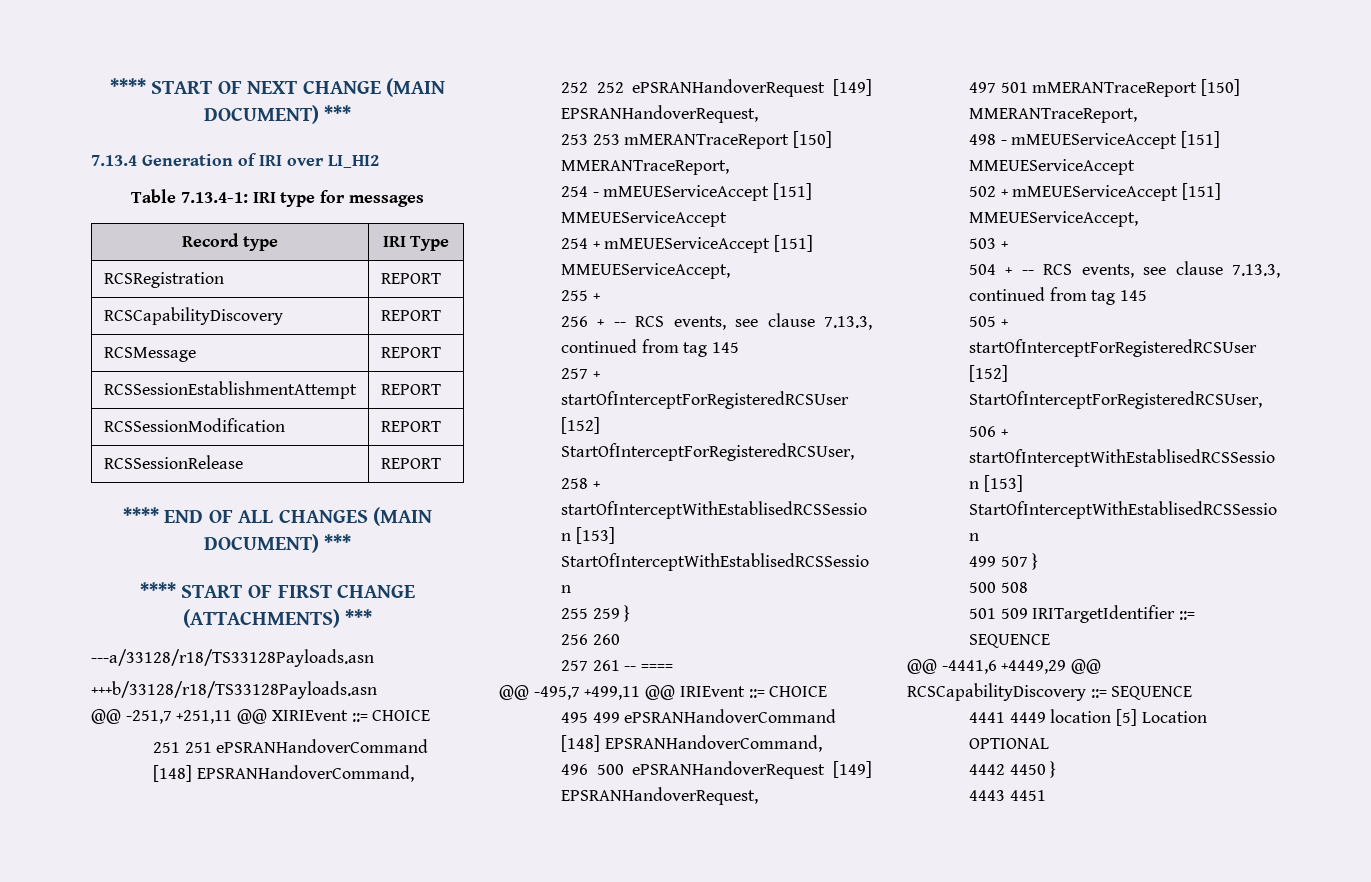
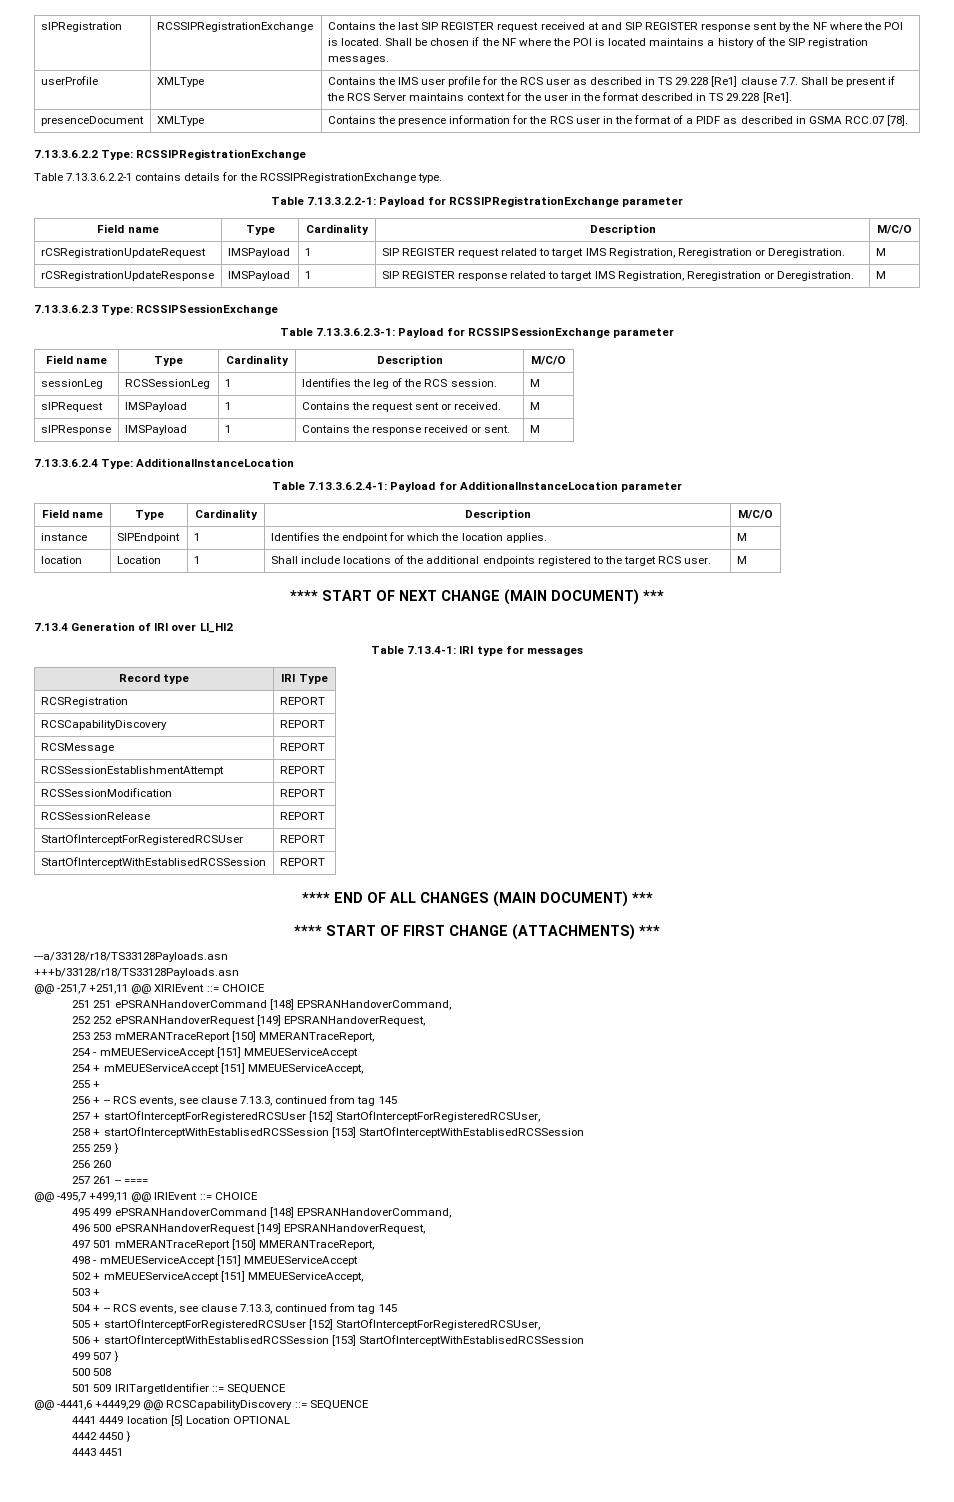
(109, 86) none -> [40,22,122,32] [156,22,313,32] [327,22,903,32] [327,37,868,48] [327,56,389,64] [40,76,98,85] [156,77,204,87] [327,76,896,87] [326,92,792,103] [40,116,144,126] [156,116,204,126] [327,115,908,126] [34,149,307,160] [34,172,442,183] [271,196,683,207] [97,224,159,233] [245,225,275,235] [306,224,369,235] [589,224,656,235] [877,225,912,234] [40,248,206,258] [227,248,290,258] [304,248,311,256] [381,248,846,258] [875,248,886,256] [40,271,214,281] [227,271,290,281] [304,271,311,279] [381,271,855,281] [875,271,886,279] [34,304,279,315] [280,327,674,338] [45,355,108,364] [154,356,183,366] [226,355,289,366] [376,355,443,366] [531,356,566,365] [40,379,103,389] [124,379,210,389] [224,379,231,387] [301,378,497,389] [529,379,540,387] [40,402,103,412] [124,402,187,412] [224,402,231,410] [301,402,502,412] [529,402,540,410] [40,425,111,435] [124,425,187,435] [224,425,231,433] [301,425,511,435] [529,425,540,433] [34,458,295,469] [272,481,682,492] [41,509,104,518] [134,510,164,520] [195,509,258,520] [464,509,531,520] [738,510,773,519] [40,533,87,541] [116,533,180,543] [193,533,200,541] [270,532,547,543] [736,533,747,541] [40,556,82,564] [116,556,161,564] [193,556,200,564] [270,555,712,566] [736,556,747,564] sIPRegistration | RCSSIPRegistrationExchange | Contains the last SIP REGISTER request received at and SIP REGISTER response sent by the NF where the POI is located. Shall be chosen if the NF where the POI is located maintains a history of the SIP registration messages. // userProfile | XMLType | Contains the IMS user profile for the RCS user as described in TS 29.228 [Re1] clause 7.7. Shall be present if the RCS Server maintains context for the user in the format described in TS 29.228 [Re1]. // presenceDocument | XMLType | Contains the presence information for the RCS user in the format of a PIDF as described in GSMA RCC.07 [78]. // 7.13.3.6.2.2 Type: RCSSIPRegistrationExchange // Table 7.13.3.6.2.2-1 contains details for the RCSSIPRegistrationExchange type. // Table 7.13.3.2.2-1: Payload for RCSSIPRegistrationExchange parameter // Field name | Type | Cardinality | Description | M/C/O // rCSRegistrationUpdateRequest | IMSPayload | 1 | SIP REGISTER request related to target IMS Registration, Reregistration or Deregistration. | M // rCSRegistrationUpdateResponse | IMSPayload | 1 | SIP REGISTER response related to target IMS Registration, Reregistration or Deregistration. | M // 7.13.3.6.2.3 Type: RCSSIPSessionExchange // Table 7.13.3.6.2.3-1: Payload for RCSSIPSessionExchange parameter // Field name | Type | Cardinality | Description | M/C/O // sessionLeg | RCSSessionLeg | 1 | Identifies the leg of the RCS session. | M // sIPRequest | IMSPayload | 1 | Contains the request sent or received. | M // sIPResponse | IMSPayload | 1 | Contains the response received or sent. | M // 7.13.3.6.2.4 Type: AdditionalInstanceLocation // Table 7.13.3.6.2.4-1: Payload for AdditionalInstanceLocation parameter // Field name | Type | Cardinality | Description | M/C/O // instance | SIPEndpoint | 1 | Identifies the endpoint for which the location applies. | M // location | Location | 1 | Shall include locations of the additional endpoints registered to the target RCS user. | M //
(441, 463) none -> [40,834,243,845] [279,835,325,843] [40,857,266,868] [279,858,325,866] // StartOfInterceptForRegisteredRCSUser | REPORT // StartOfInterceptWithEstablisedRCSSession | REPORT

